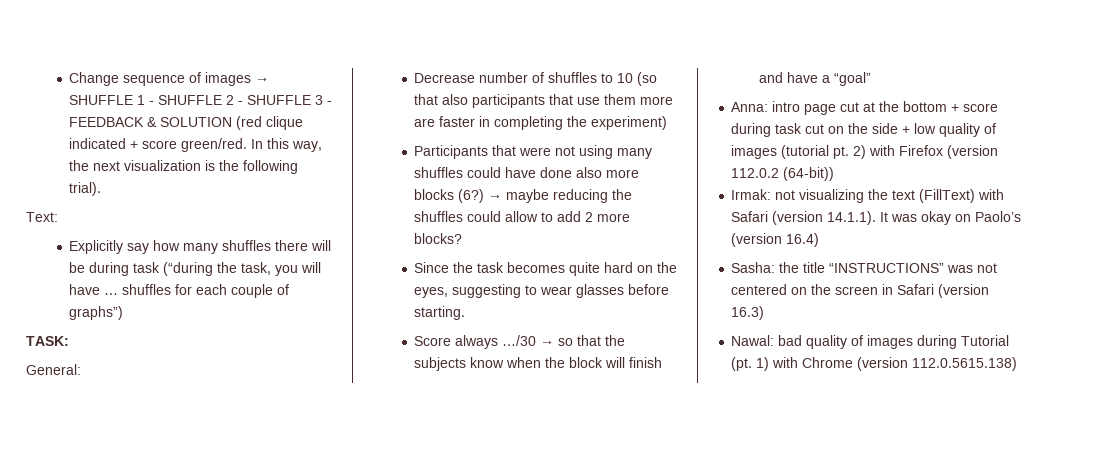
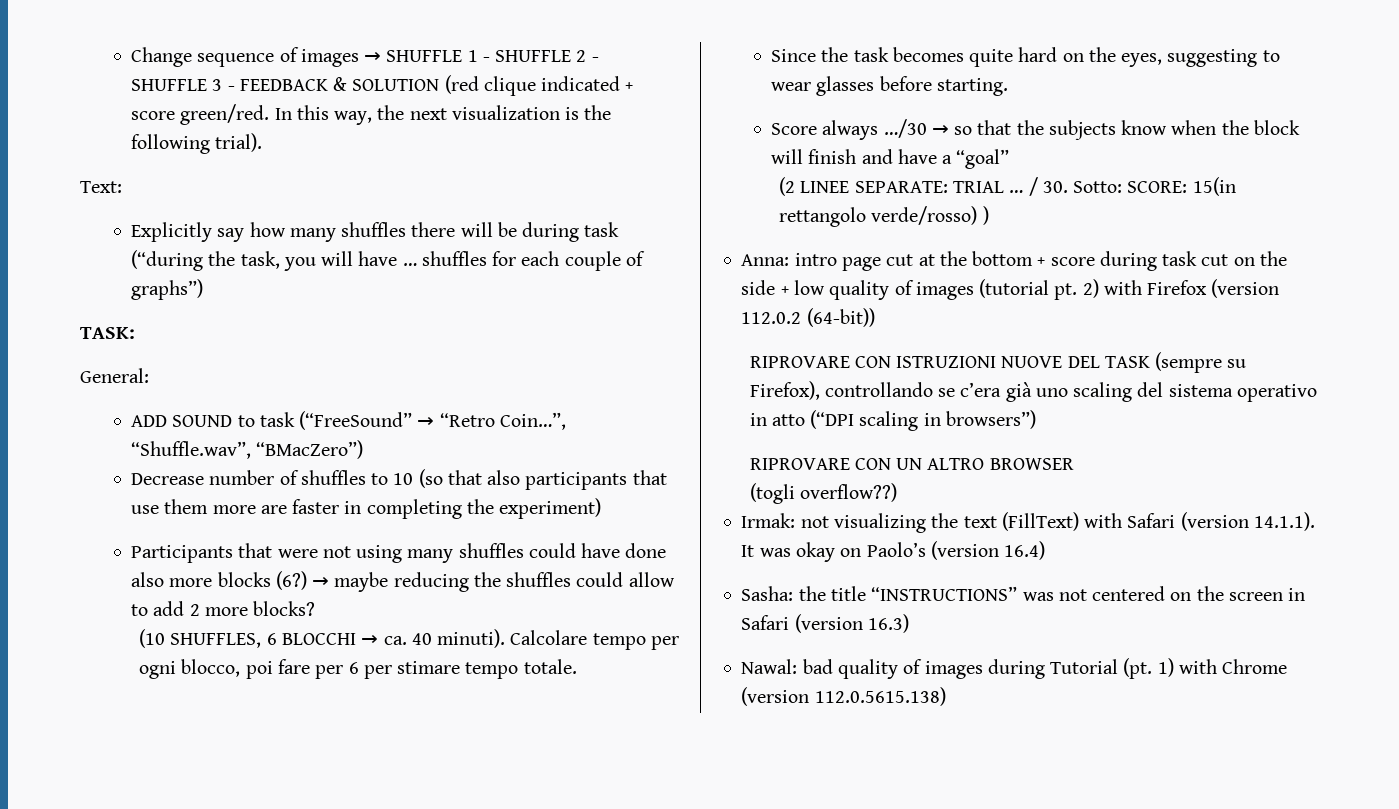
(81, 369) none -> [131,411,566,430] [131,440,364,459] // ADD SOUND to task (“FreeSound” → “Retro Coin…”, “Shuffle.wav”, “BMacZero”)
(463, 238) none -> [139,629,679,650] [139,659,577,679] // (10 SHUFFLES, 6 BLOCCHI → ca. 40 minuti). Calcolare tempo per ogni blocco, poi fare per 6 per stimare tempo totale.
(872, 79) none -> [779,177,1236,196] [779,206,989,227] // (2 LINEE SEPARATE: TRIAL … / 30. Sotto: SCORE: 15(in rettangolo verde/rosso) )
(835, 174) none -> [749,352,1247,373] [749,381,1317,402] [749,410,1036,431] [749,458,1074,470] [749,483,897,504] // RIPROVARE CON ISTRUZIONI NUOVE DEL TASK (sempre su Firefox), controllando se c’era già uno scaling del sistema operativo in atto (“DPI scaling in browsers”) // RIPROVARE CON UN ALTRO BROWSER // (togli overflow??)

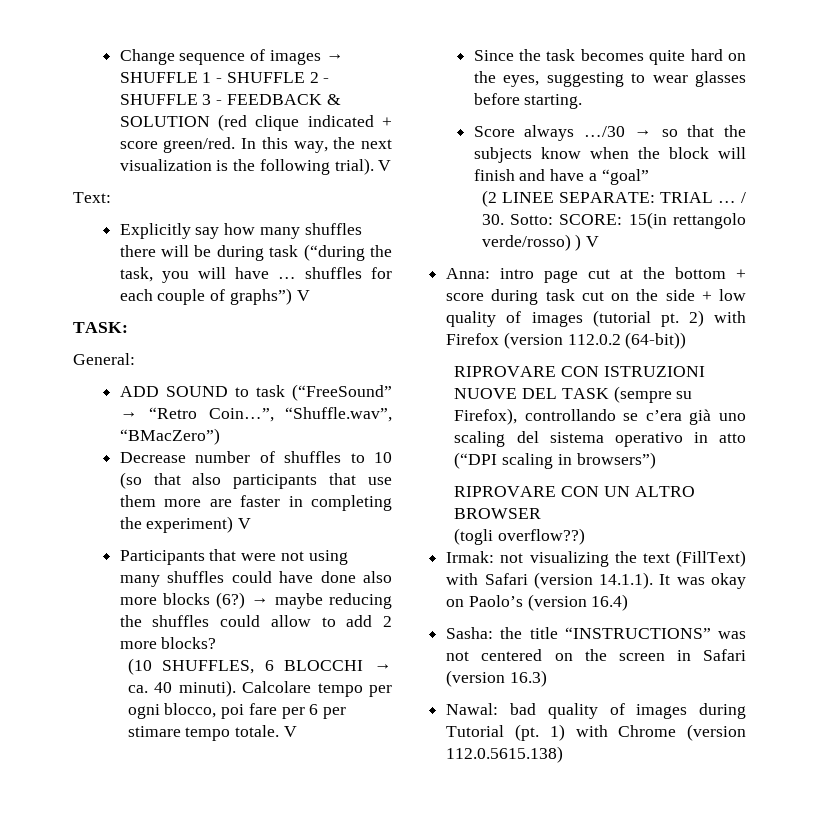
(263, 142) none -> [378,160,392,171] V
(204, 289) none -> [296,290,310,301] V
(602, 508) none -> [238,518,252,529] V
(577, 666) none -> [283,726,297,737] V
(989, 215) none -> [586,236,600,247] V

